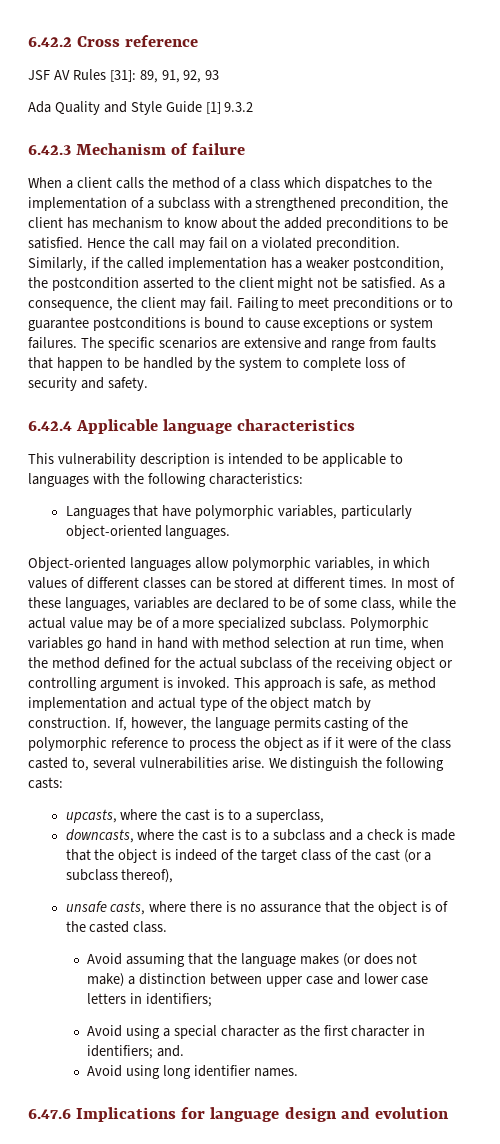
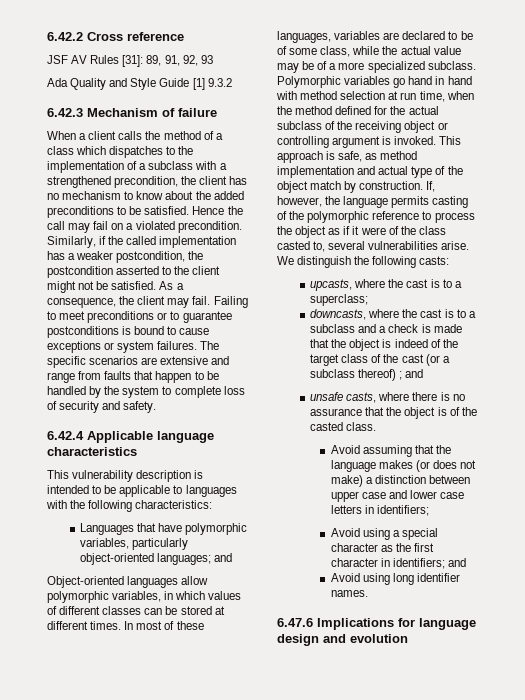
(88, 223) none -> [47,193,59,200] no
[165,525,231,539] languages. -> [157,553,233,565] languages; and
[255,809,324,823] superclass, -> [310,294,369,306] superclass;
[121,869,174,883] thereof), -> [358,369,424,381] thereof) ; and
[157,1045,185,1057] and. -> [447,558,466,567] and

